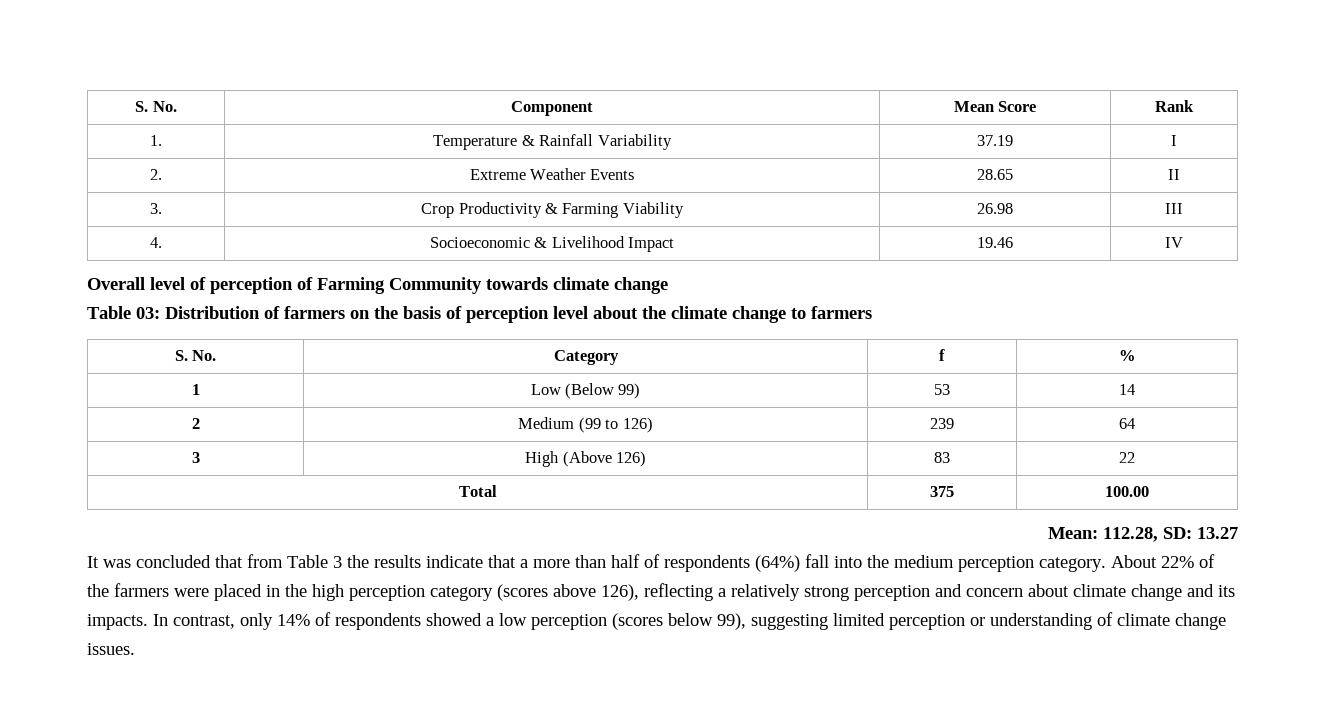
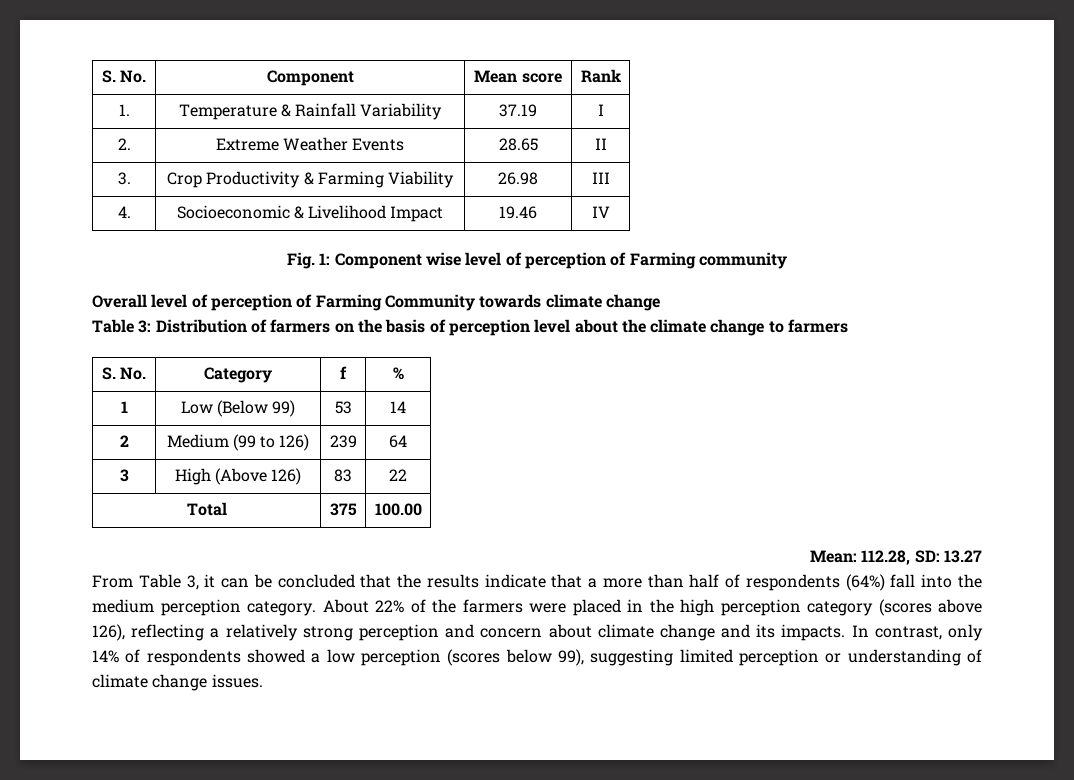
[998,101,1037,112] Score -> [521,73,562,83] score
(1183, 242) none -> [287,252,787,269] // Fig. 1: Component wise level of perception of Farming community
[136,307,160,319] 03: -> [138,320,152,333] 3:
[87,554,342,568] It was concluded that from Table 3 -> [92,574,392,590] From Table 3, it can be concluded that

